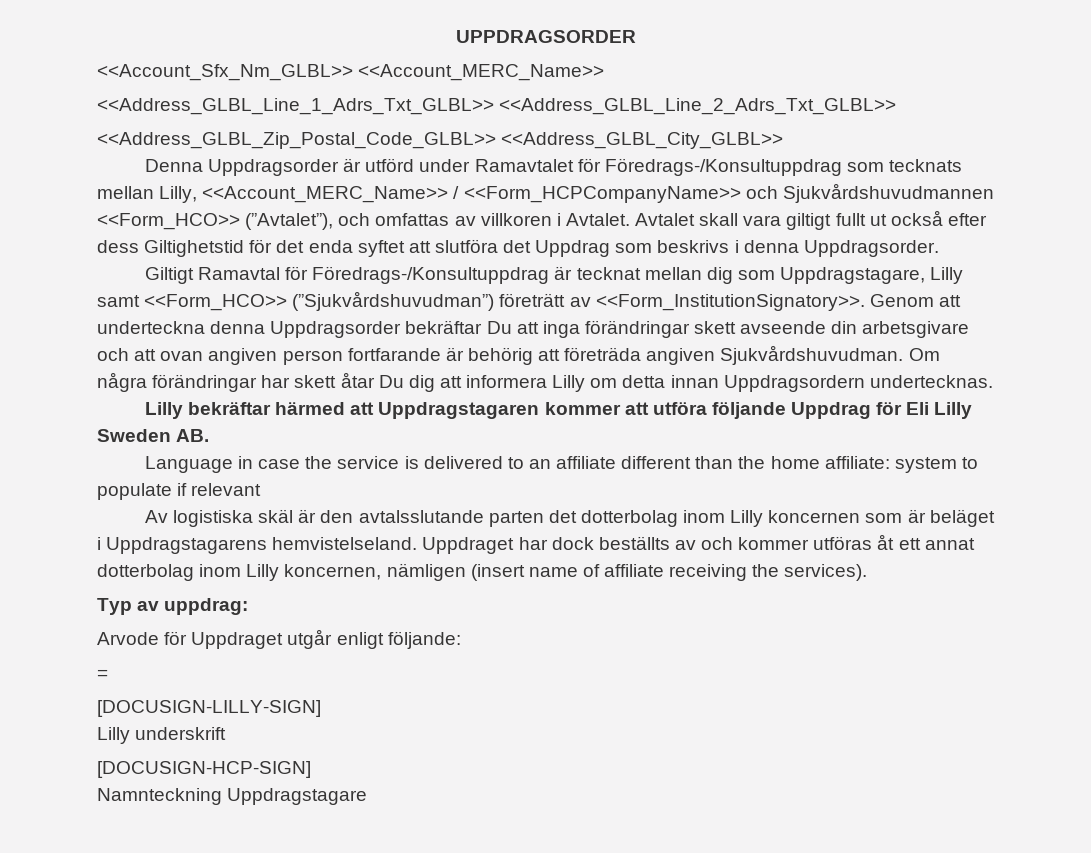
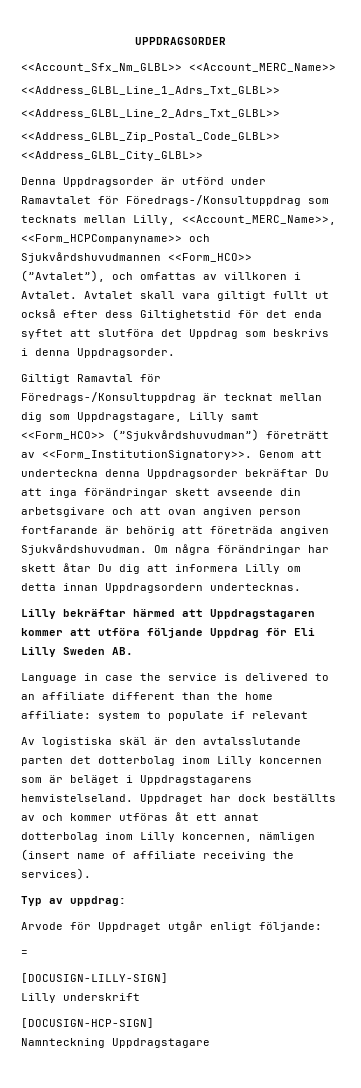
(494, 106) none -> (280, 90) //
[202,186,741,203] <<Account_MERC_Name>> / <<Form_HCPCompanyName>> -> [182,215,336,225] [21,234,182,244] <<Account_MERC_Name>>, <<Form_HCPCompanyname>>

